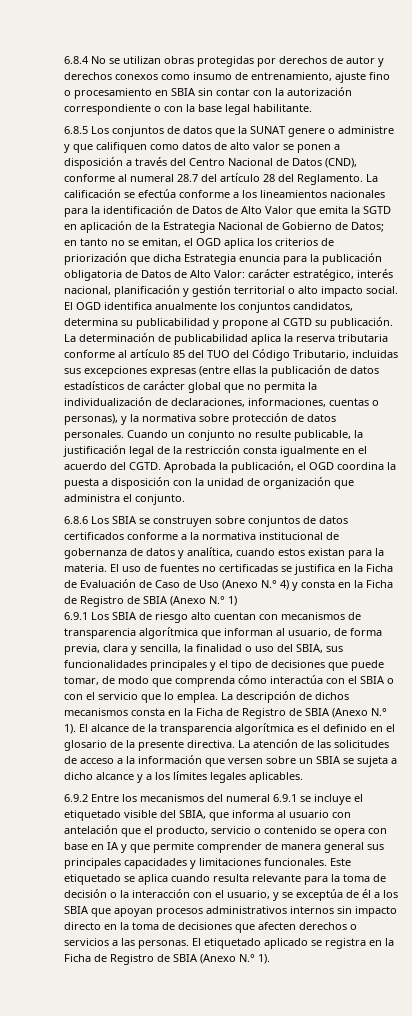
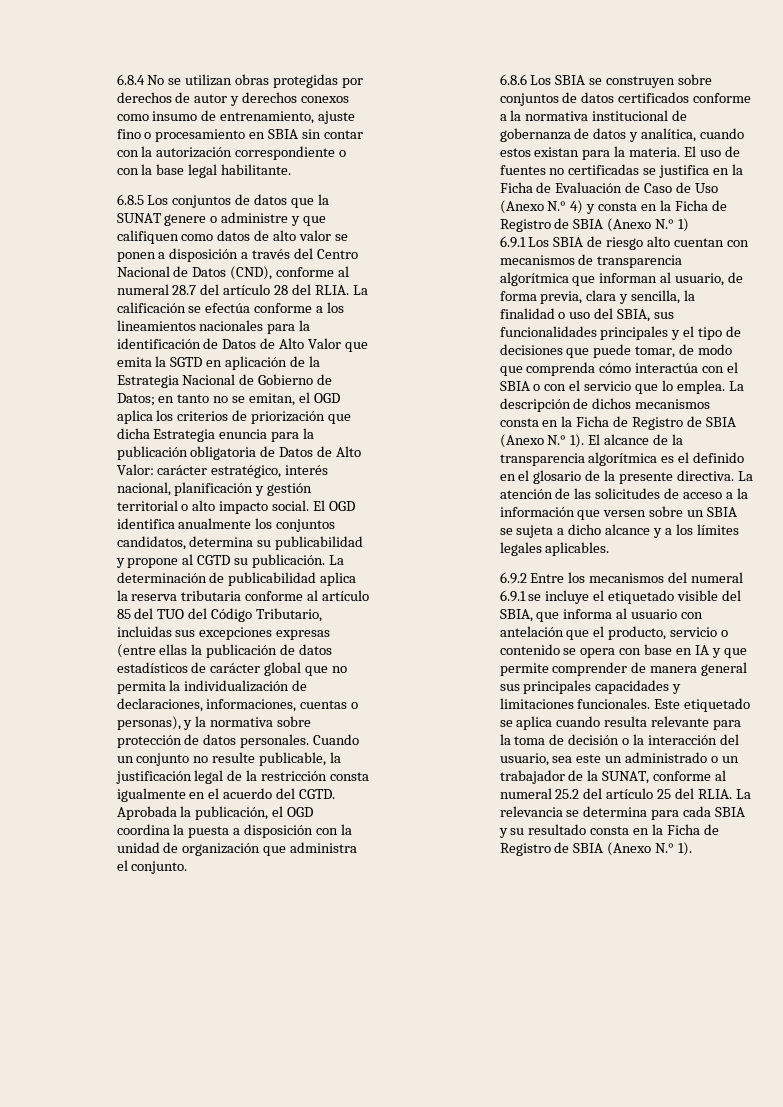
[296,174,363,185] Reglamento. -> [315,285,350,295] RLIA.
[192,889,398,901] [63,906,397,917] [63,922,357,933] [63,938,366,949] con el usuario, y se exceptúa de él a los SBIA que apoyan procesos administrativos internos sin impacto directo en la toma de decisiones que afecten derechos o servicios a las personas. El etiquetado aplicado se registra -> [719,734,739,745] [499,752,740,766] [499,770,727,784] [499,788,751,799] [499,806,746,820] [498,824,630,838] del usuario, sea este un administrado o un trabajador de la SUNAT, conforme al numeral 25.2 del artículo 25 del RLIA. La relevancia se determina para cada SBIA y su resultado consta

